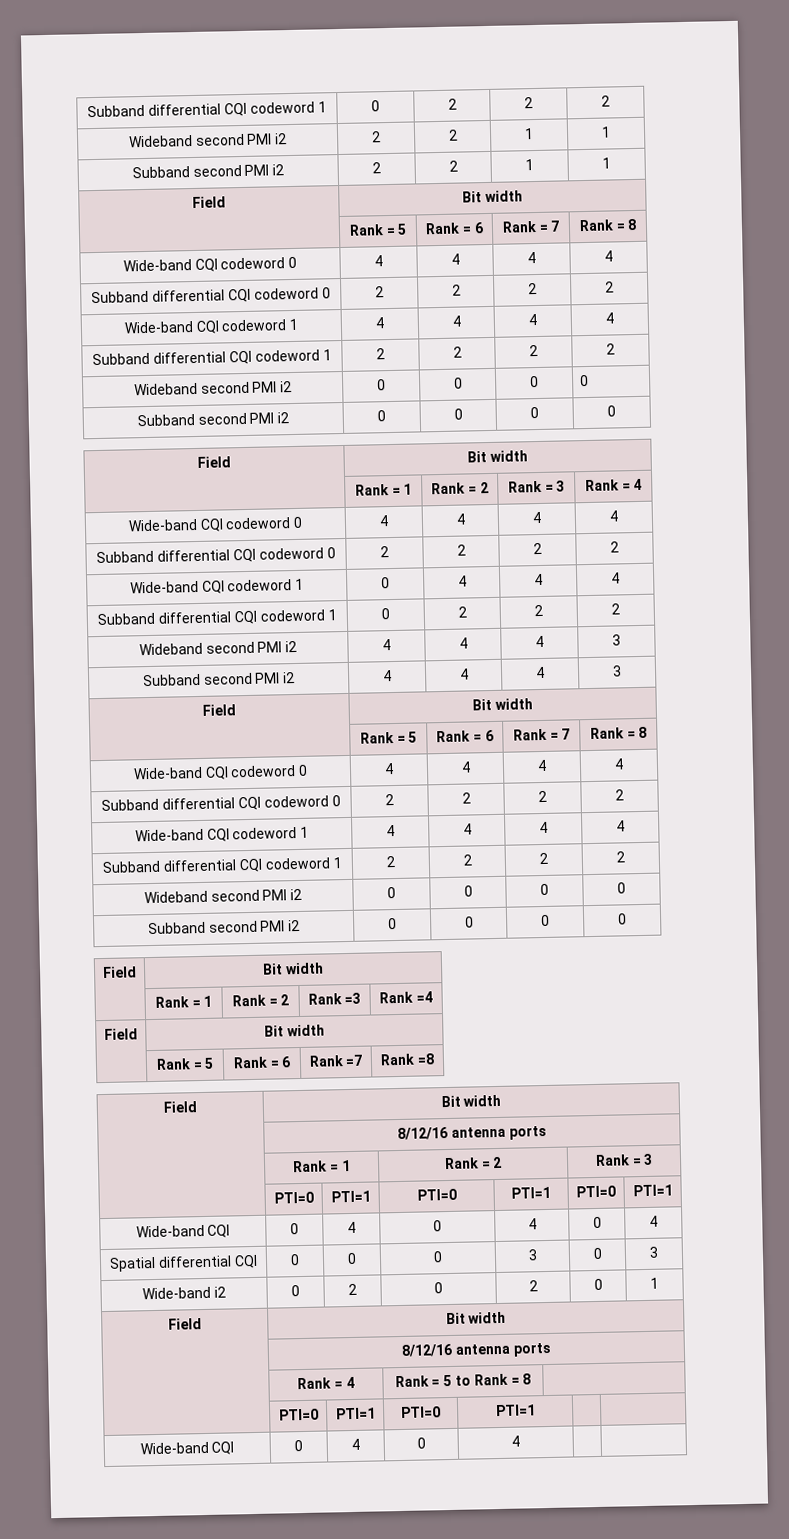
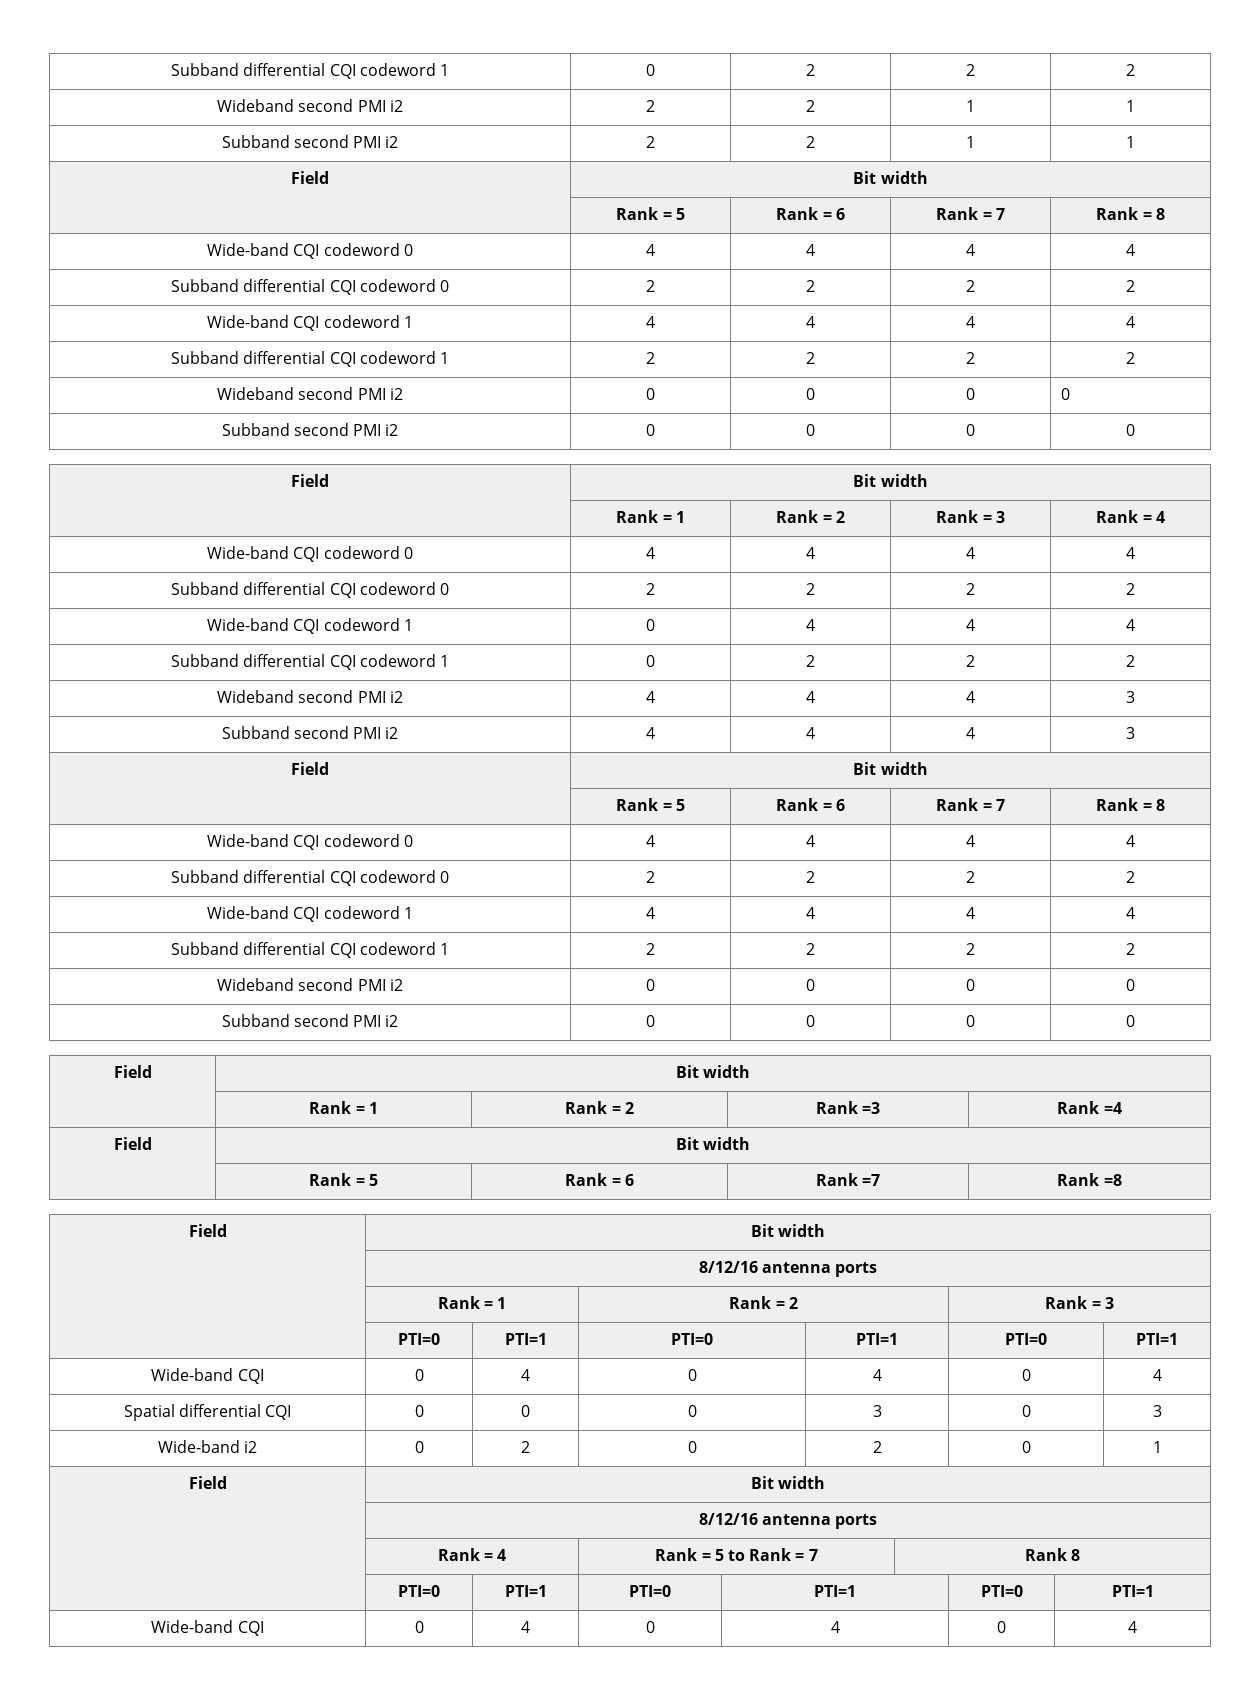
[522,1373,532,1385] [278,1408,319,1421] [335,1407,376,1420] [401,1406,441,1418] [494,1404,536,1417] [139,1441,235,1455] [294,1440,303,1452] [351,1438,360,1451] [416,1437,426,1449] [511,1435,520,1447] 8 | // | PTI=0 | PTI=1 | PTI=0 | PTI=1 | | // Wide-band CQI | 0 | 4 | 0 | 4 | | -> [808,1549,818,1561] [1024,1548,1081,1561] [398,1585,440,1597] [504,1585,547,1597] [628,1585,671,1597] [813,1585,856,1597] [980,1585,1023,1597] [1111,1585,1154,1597] [151,1620,264,1636] [414,1621,424,1633] [521,1621,530,1633] [645,1621,655,1633] [830,1621,840,1633] [996,1621,1006,1633] [1128,1621,1137,1633] 7 | Rank 8 // | PTI=0 | PTI=1 | PTI=0 | PTI=1 | PTI=0 | PTI=1 // Wide-band CQI | 0 | 4 | 0 | 4 | 0 | 4

